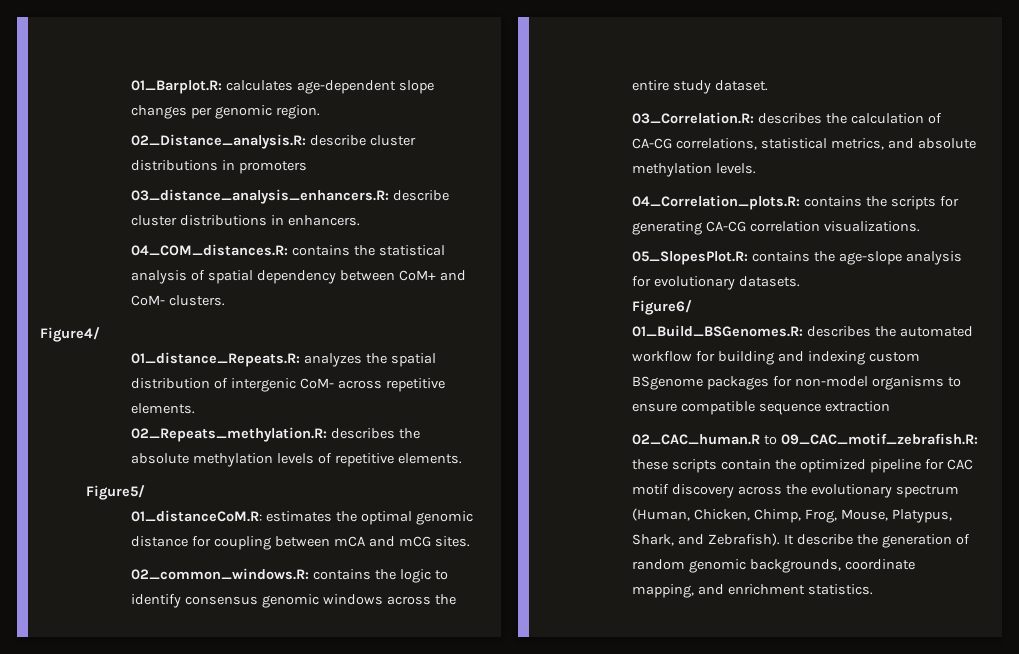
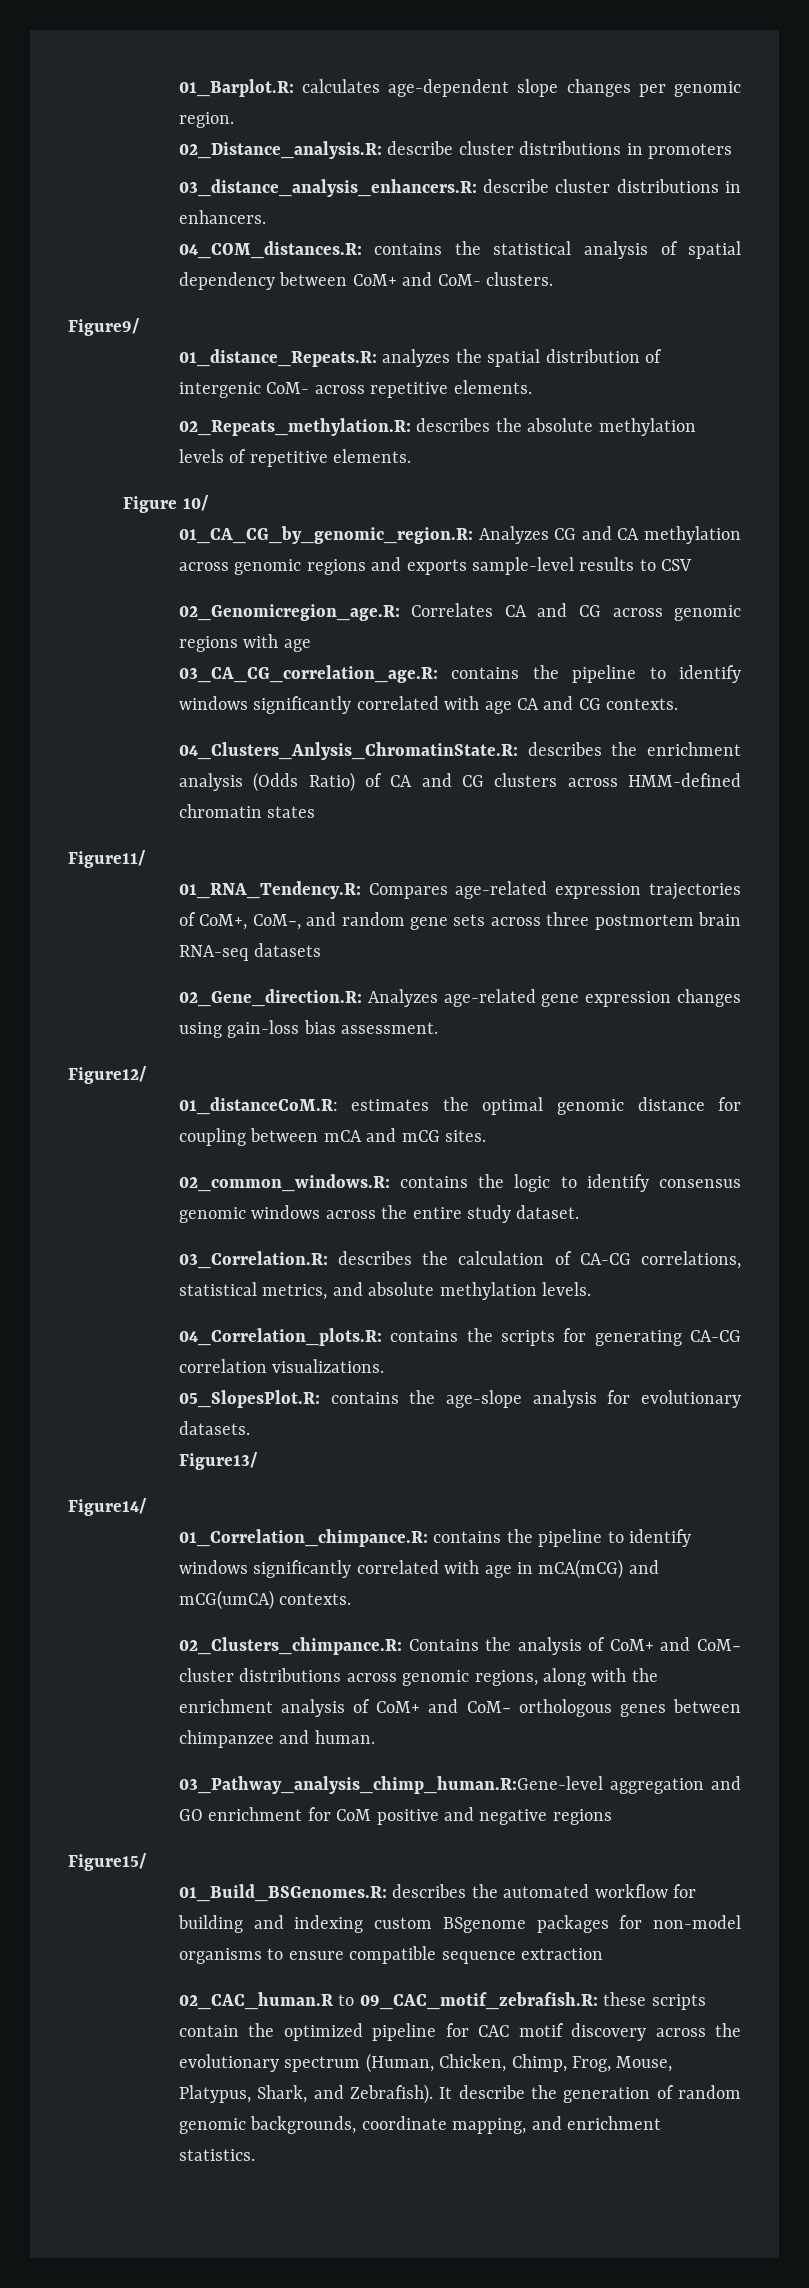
[40,327,100,342] Figure4/ -> [68,318,140,336] Figure9/
[85,485,145,500] Figure5/ -> [123,495,209,513] [178,526,741,544] [178,557,693,575] [178,603,741,621] [178,634,311,652] [178,665,742,683] [178,696,679,714] [178,742,741,760] [178,772,741,792] [178,804,316,818] [68,850,146,868] [178,881,741,900] [178,912,741,930] [178,943,322,961] [178,989,741,1007] [178,1020,439,1038] [68,1066,147,1084] Figure 10/ // 01_CA_CG_by_genomic_region.R: Analyzes CG and CA methylation across genomic regions and exports sample-level results to CSV // 02_Genomicregion_age.R: Correlates CA and CG across genomic regions with age // 03_CA_CG_correlation_age.R: contains the pipeline to identify windows significantly correlated with age CA and CG contexts. // 04_Clusters_Anlysis_ChromatinState.R: describes the enrichment analysis (Odds Ratio) of CA and CG clusters across HMM-defined chromatin states // Figure11/ // 01_RNA_Tendency.R: Compares age-related expression trajectories of CoM+, CoM−, and random gene sets across three postmortem brain RNA-seq datasets // 02_Gene_direction.R: Analyzes age-related gene expression changes using gain-loss bias assessment. // Figure12/
[632,300,693,315] Figure6/ -> [178,1452,258,1470] [68,1498,147,1516] [178,1529,691,1547] [178,1559,659,1579] [178,1590,352,1610] [178,1637,741,1655] [178,1668,658,1686] [178,1699,741,1717] [178,1730,375,1748] [178,1776,741,1794] [178,1807,612,1825] [68,1853,147,1871] Figure13/ // Figure14/ // 01_Correlation_chimpance.R: contains the pipeline to identify windows significantly correlated with age in mCA(mCG) and mCG(umCA) contexts. // 02_Clusters_chimpance.R: Contains the analysis of CoM+ and CoM− cluster distributions across genomic regions, along with the enrichment analysis of CoM+ and CoM− orthologous genes between chimpanzee and human. // 03_Pathway_analysis_chimp_human.R:Gene-level aggregation and GO enrichment for CoM positive and negative regions // Figure15/

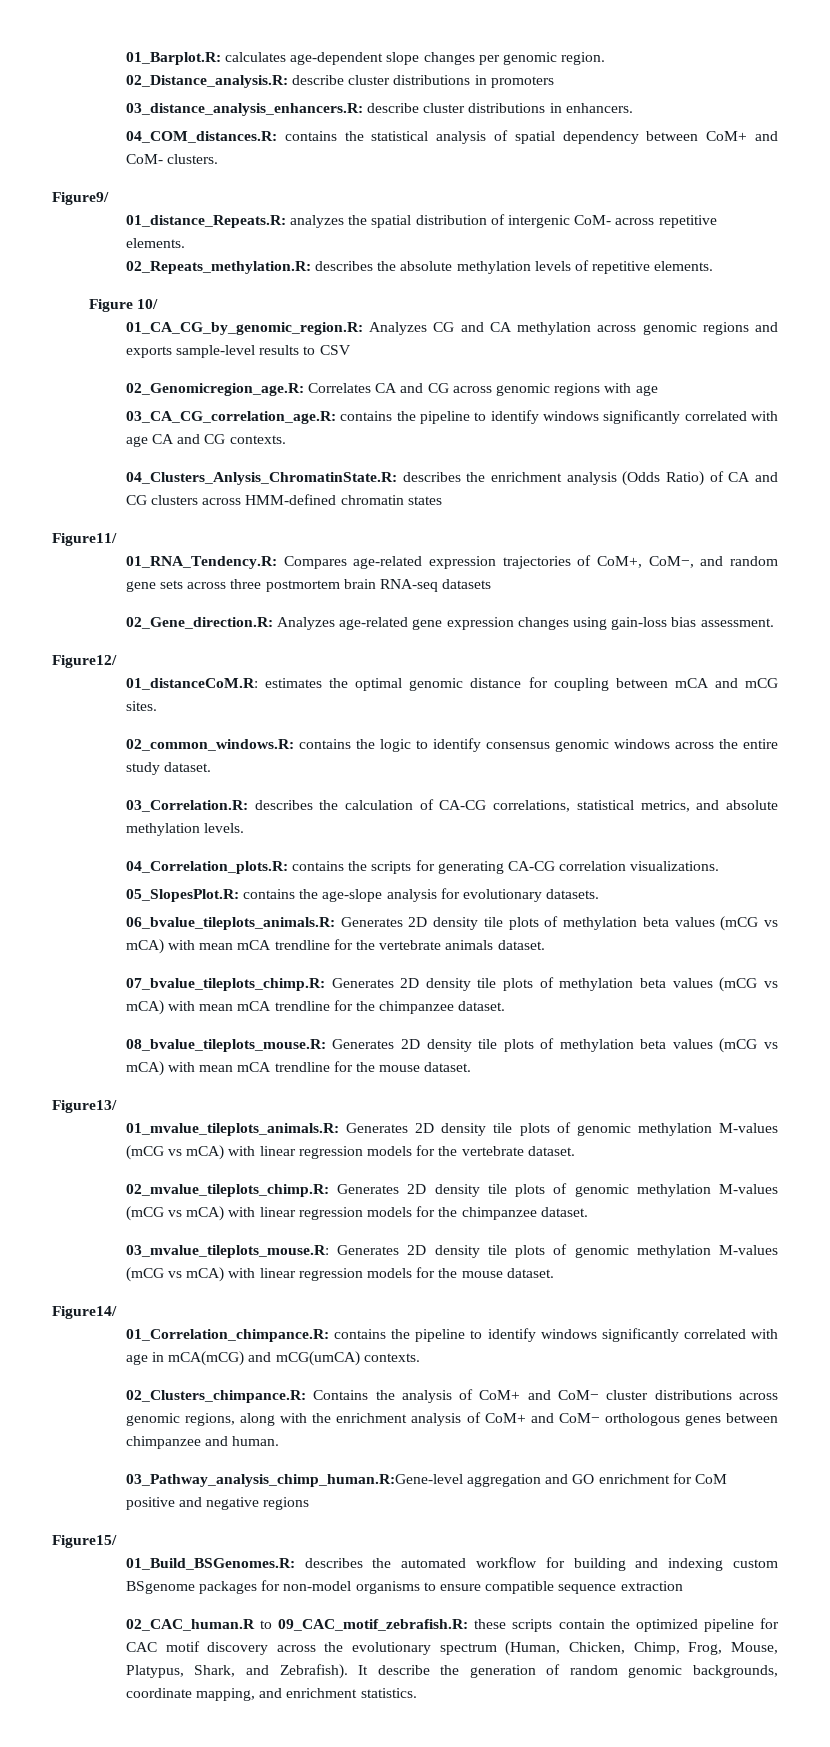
[178,1452,258,1470] Figure13/ -> [125,916,778,931] [125,939,545,954] [125,977,778,992] [125,1000,506,1015] [125,1038,778,1053] [125,1061,472,1076] [52,1100,117,1113] [125,1122,778,1136] [125,1145,575,1160] [125,1183,778,1197] [125,1206,588,1221] [125,1244,778,1258] [125,1267,554,1282] 06_bvalue_tileplots_animals.R: Generates 2D density tile plots of methylation beta values (mCG vs mCA) with mean mCA trendline for the vertebrate animals dataset. // 07_bvalue_tileplots_chimp.R: Generates 2D density tile plots of methylation beta values (mCG vs mCA) with mean mCA trendline for the chimpanzee dataset. // 08_bvalue_tileplots_mouse.R: Generates 2D density tile plots of methylation beta values (mCG vs mCA) with mean mCA trendline for the mouse dataset. // Figure13/ // 01_mvalue_tileplots_animals.R: Generates 2D density tile plots of genomic methylation M-values (mCG vs mCA) with linear regression models for the vertebrate dataset. // 02_mvalue_tileplots_chimp.R: Generates 2D density tile plots of genomic methylation M-values (mCG vs mCA) with linear regression models for the chimpanzee dataset. // 03_mvalue_tileplots_mouse.R: Generates 2D density tile plots of genomic methylation M-values (mCG vs mCA) with linear regression models for the mouse dataset.

